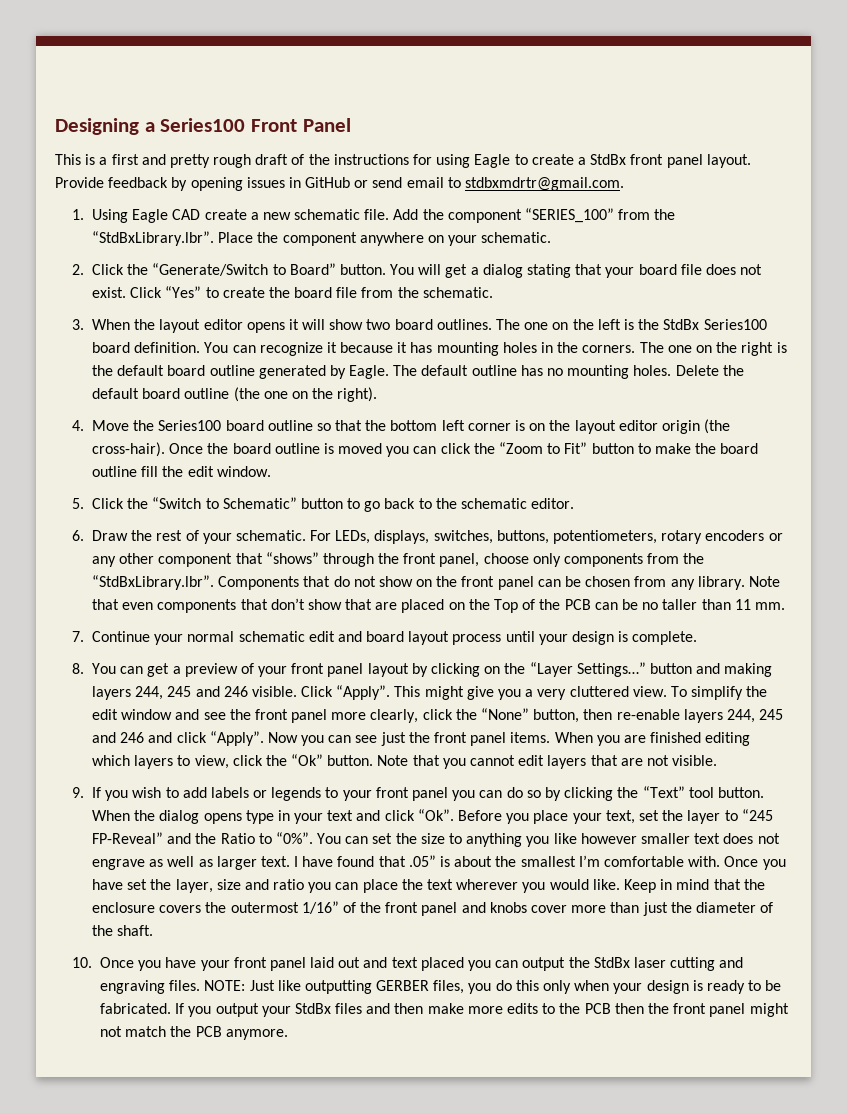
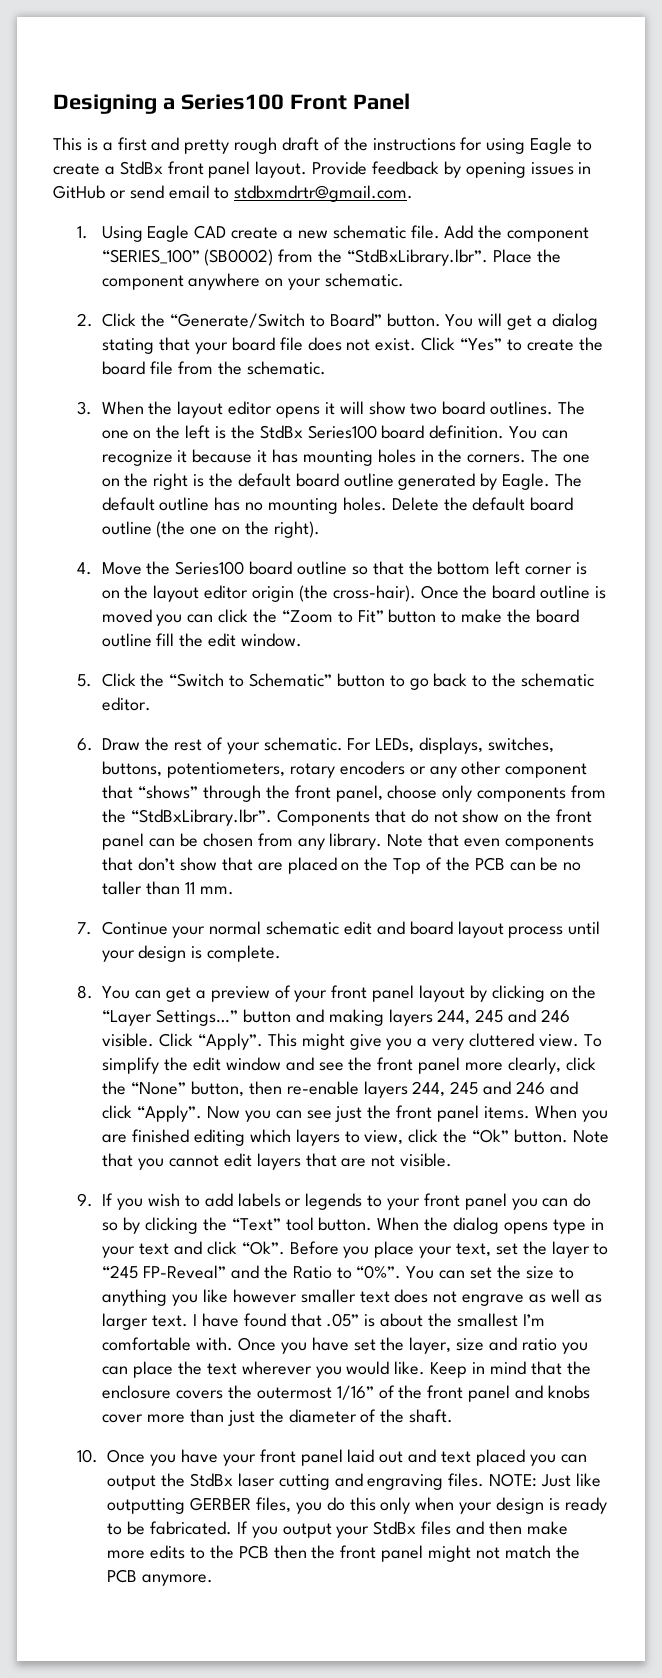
(615, 215) none -> [204,249,274,266] (SB0002)

